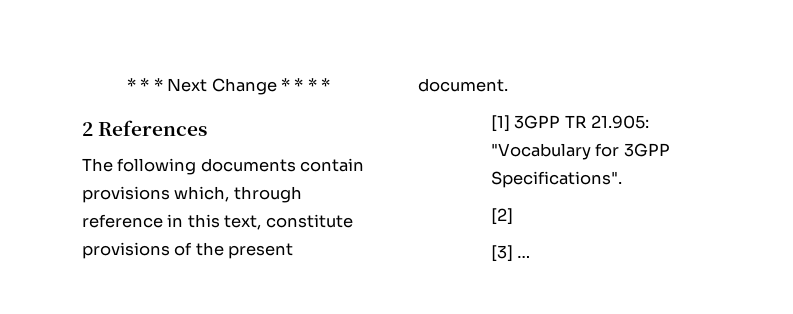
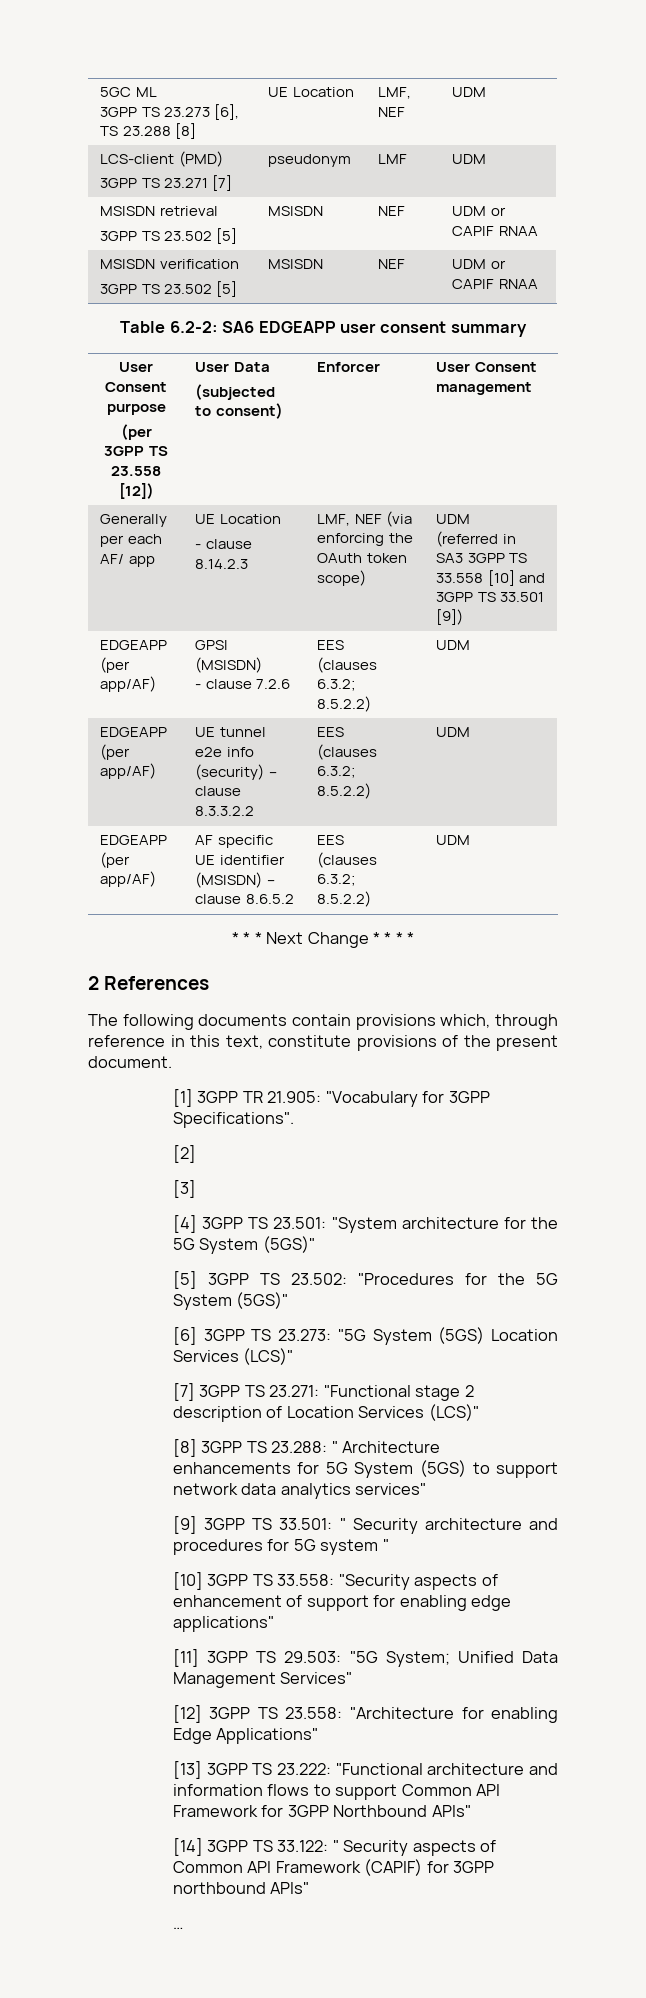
(126, 84) none -> [100,87,157,97] [100,104,239,120] [100,123,196,139] [268,87,354,97] [378,87,412,99] [378,107,406,117] [452,87,487,97] [100,151,223,167] [100,175,232,191] [268,154,352,167] [378,154,408,164] [452,154,487,164] [100,206,218,216] [100,228,237,244] [268,206,324,216] [378,206,406,216] [452,206,506,216] [452,226,538,236] [100,259,239,269] [100,281,237,297] [268,259,324,269] [378,259,406,269] [452,259,506,269] [452,279,538,289] [120,321,527,337] [119,362,153,372] [105,382,167,392] [106,403,166,415] [120,424,152,440] [104,446,168,456] [111,466,161,476] [118,483,154,499] [195,362,270,372] [195,384,276,400] [195,403,283,419] [317,362,381,372] [436,362,537,372] [436,382,533,395] [100,514,168,527] [100,534,162,547] [100,554,155,567] [195,514,281,524] [195,539,252,549] [195,559,249,569] [317,511,412,527] [317,533,413,546] [317,553,407,563] [317,570,367,586] [436,514,471,524] [436,531,516,547] [436,553,527,563] [436,570,545,586] [436,592,544,602] [436,609,464,625] [100,640,168,650] [100,657,131,673] [100,676,157,692] [195,640,229,650] [195,657,263,673] [195,679,290,689] [317,640,345,650] [317,657,378,673] [317,679,357,691] [317,696,372,712] [436,640,471,650] [100,727,168,737] [100,744,131,760] [100,763,157,779] [195,727,266,737] [195,747,254,757] [195,764,277,780] [195,786,242,796] [195,806,255,816] [317,727,345,737] [317,744,378,760] [317,766,357,778] [317,783,372,799] [436,727,471,737] [100,835,168,845] [100,852,131,868] [100,871,157,887] [195,835,273,848] [195,855,285,865] [195,872,275,888] [195,894,294,904] [317,835,345,845] [317,852,378,868] [317,874,357,886] [317,891,372,907] [436,835,471,845] 5GC ML // 3GPP TS 23.273 [6], TS 23.288 [8] | UE Location | LMF, NEF | UDM // LCS-client (PMD) // 3GPP TS 23.271 [7] | pseudonym | LMF | UDM // MSISDN retrieval // 3GPP TS 23.502 [5] | MSISDN | NEF | UDM or CAPIF RNAA // MSISDN verification // 3GPP TS 23.502 [5] | MSISDN | NEF | UDM or CAPIF RNAA // Table 6.2-2: SA6 EDGEAPP user consent summary // User Consent purpose // (per 3GPP TS 23.558 [12]) | User Data // (subjected to consent) | Enforcer | User Consent management // Generally per each AF/ app | UE Location // - clause 8.14.2.3 | LMF, NEF (via enforcing the OAuth token scope) | UDM // (referred in SA3 3GPP TS 33.558 [10] and 3GPP TS 33.501 [9]) // EDGEAPP (per app/AF) | GPSI (MSISDN) // - clause 7.2.6 | EES // (clauses 6.3.2; 8.5.2.2) | UDM // EDGEAPP (per app/AF) | UE tunnel e2e info (security) – clause 8.3.3.2.2 | EES // (clauses 6.3.2; 8.5.2.2) | UDM // EDGEAPP (per app/AF) | AF specific UE identifier (MSISDN) – clause 8.6.5.2 | EES // (clauses 6.3.2; 8.5.2.2) | UDM //
(513, 253) none -> [172,1215,558,1233] [172,1236,315,1254] [172,1271,558,1289] [172,1292,289,1310] [172,1327,558,1345] [172,1348,294,1365] [172,1383,474,1401] [172,1404,479,1422] [172,1439,441,1457] [172,1460,558,1478] [172,1483,427,1499] [172,1516,558,1534] [172,1539,389,1555] [172,1572,498,1590] [172,1595,512,1611] [172,1616,274,1632] [172,1649,558,1667] [172,1672,353,1688] [172,1705,558,1723] [172,1728,319,1744] [172,1761,558,1779] [172,1784,501,1800] [172,1805,471,1817] [172,1838,497,1856] [172,1859,495,1876] [172,1882,310,1894] // [4] 3GPP TS 23.501: "System architecture for the 5G System (5GS)" // [5] 3GPP TS 23.502: "Procedures for the 5G System (5GS)" // [6] 3GPP TS 23.273: "5G System (5GS) Location Services (LCS)" // [7] 3GPP TS 23.271: "Functional stage 2 description of Location Services (LCS)" // [8] 3GPP TS 23.288: " Architecture enhancements for 5G System (5GS) to support network data analytics services" // [9] 3GPP TS 33.501: " Security architecture and procedures for 5G system " // [10] 3GPP TS 33.558: "Security aspects of enhancement of support for enabling edge applications" // [11] 3GPP TS 29.503: "5G System; Unified Data Management Services" // [12] 3GPP TS 23.558: "Architecture for enabling Edge Applications" // [13] 3GPP TS 23.222: "Functional architecture and information flows to support Common API Framework for 3GPP Northbound APIs" // [14] 3GPP TS 33.122: " Security aspects of Common API Framework (CAPIF) for 3GPP northbound APIs" //

